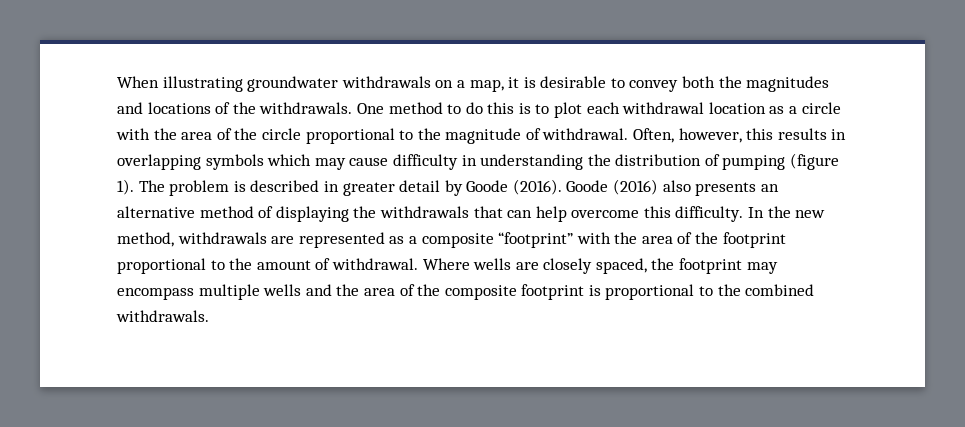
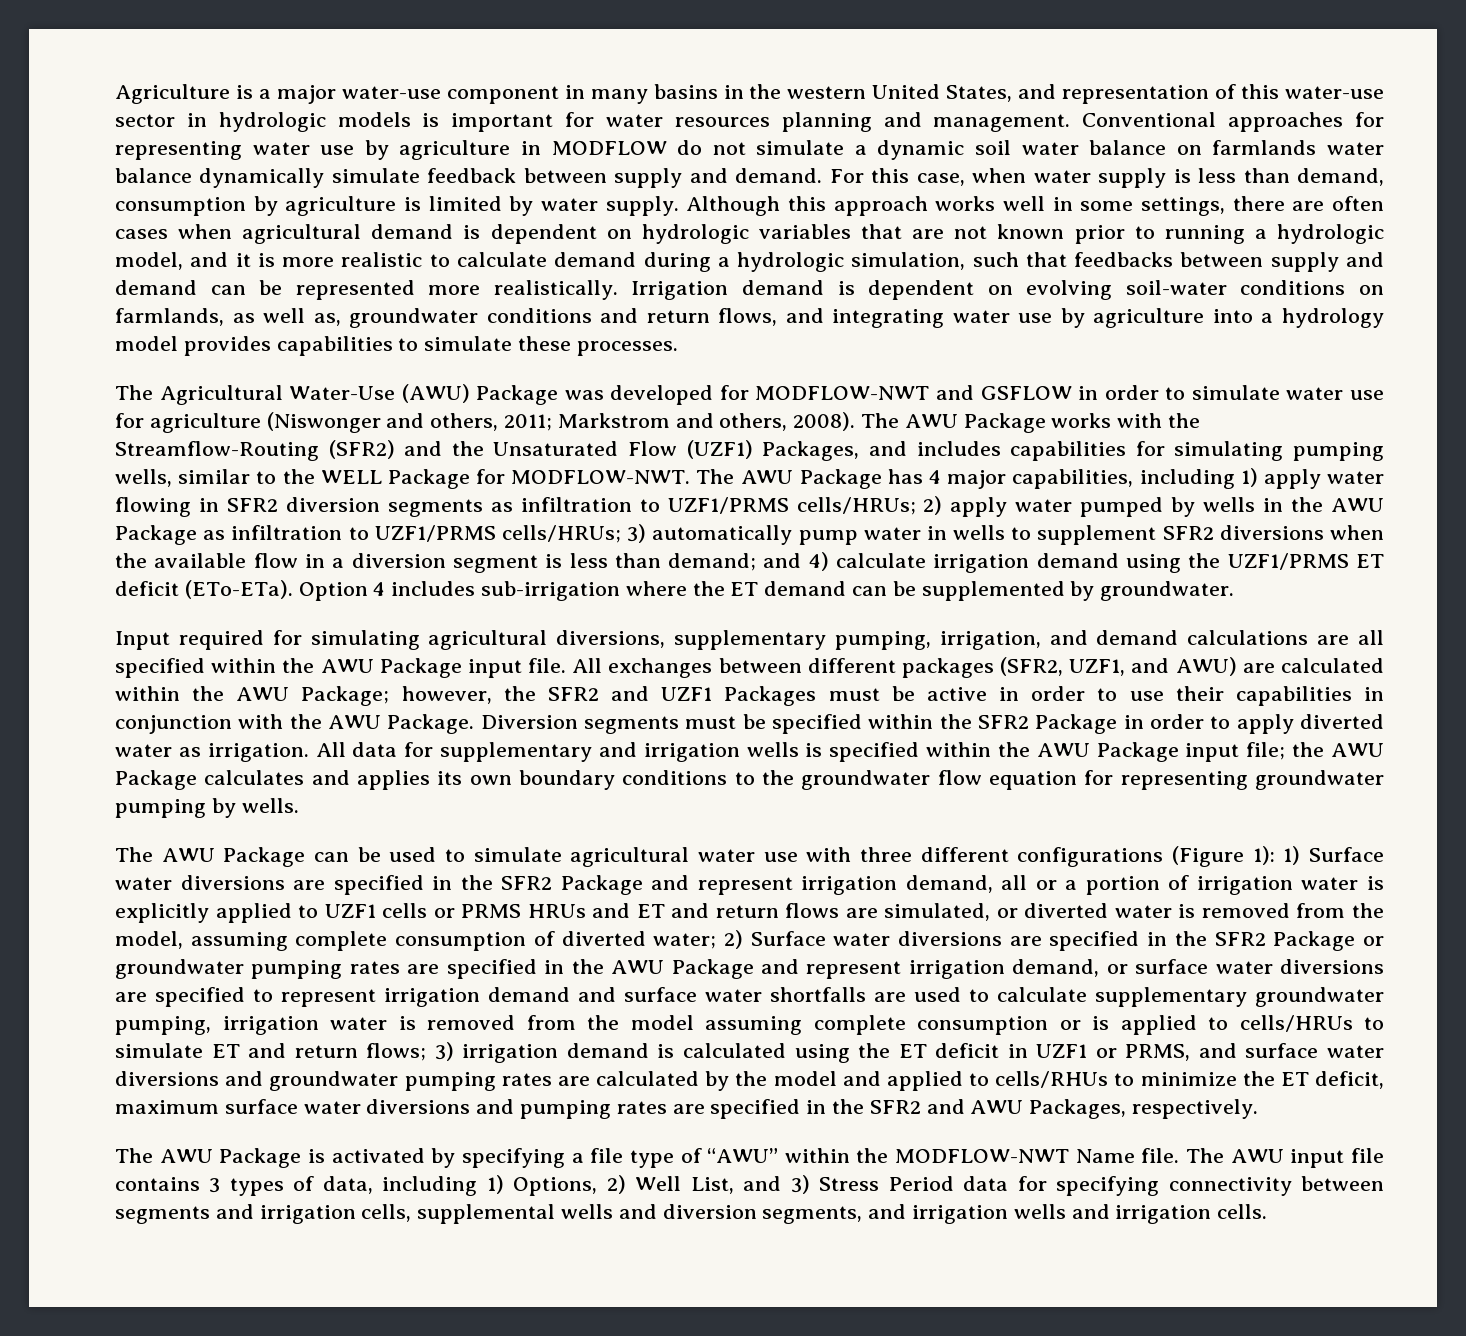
[117,76,830,92] [117,102,841,118] [116,128,847,144] [117,153,840,170] [117,179,779,196] [117,206,826,222] [117,232,786,248] [117,258,778,274] [117,284,815,300] [116,310,209,322] When illustrating groundwater withdrawals on a map, it is desirable to convey both the magnitudes and locations of the withdrawals. One method to do this is to plot each withdrawal location as a circle with the area of the circle proportional to the magnitude of withdrawal. Often, however, this results in overlapping symbols which may cause difficulty in understanding the distribution of pumping (figure 1). The problem is described in greater detail by Goode (2016). Goode (2016) also presents an alternative method of displaying the withdrawals that can help overcome this difficulty. In the new method, withdrawals are represented as a composite “footprint” with the area of the footprint proportional to the amount of withdrawal. Where wells are closely spaced, the footprint may encompass multiple wells and the area of the composite footprint is proportional to the combined withdrawals. -> [115,84,1384,104] [115,112,1384,132] [115,140,1384,160] [115,168,1385,188] [115,196,1384,216] [115,224,1384,244] [115,252,1385,272] [115,280,1384,300] [115,308,1384,328] [115,336,678,356] [115,384,1384,405] [115,412,1201,433] [115,440,1384,461] [115,468,1385,489] [115,496,1385,517] [115,524,1384,545] [115,552,1384,573] [115,580,1235,601] [115,630,1384,650] [115,657,1385,678] [115,686,1384,706] [115,714,1385,734] [115,742,1385,762] [115,770,1385,790] [115,798,299,818] [115,846,1384,867] [115,875,1384,895] [115,903,1385,923] [115,930,1385,951] [115,959,1384,979] [115,987,1384,1007] [115,1015,1384,1035] [115,1042,1384,1063] [115,1071,1384,1091] [115,1099,1259,1119] [115,1148,1385,1168] [115,1175,1384,1196] [115,1204,1268,1224] Agriculture is a major water-use component in many basins in the western United States, and representation of this water-use sector in hydrologic models is important for water resources planning and management. Conventional approaches for representing water use by agriculture in MODFLOW do not simulate a dynamic soil water balance on farmlands water balance dynamically simulate feedback between supply and demand. For this case, when water supply is less than demand, consumption by agriculture is limited by water supply. Although this approach works well in some settings, there are often cases when agricultural demand is dependent on hydrologic variables that are not known prior to running a hydrologic model, and it is more realistic to calculate demand during a hydrologic simulation, such that feedbacks between supply and demand can be represented more realistically. Irrigation demand is dependent on evolving soil-water conditions on farmlands, as well as, groundwater conditions and return flows, and integrating water use by agriculture into a hydrology model provides capabilities to simulate these processes. // The Agricultural Water-Use (AWU) Package was developed for MODFLOW-NWT and GSFLOW in order to simulate water use for agriculture (Niswonger and others, 2011; Markstrom and others, 2008). The AWU Package works with the Streamflow-Routing (SFR2) and the Unsaturated Flow (UZF1) Packages, and includes capabilities for simulating pumping wells, similar to the WELL Package for MODFLOW-NWT. The AWU Package has 4 major capabilities, including 1) apply water flowing in SFR2 diversion segments as infiltration to UZF1/PRMS cells/HRUs; 2) apply water pumped by wells in the AWU Package as infiltration to UZF1/PRMS cells/HRUs; 3) automatically pump water in wells to supplement SFR2 diversions when the available flow in a diversion segment is less than demand; and 4) calculate irrigation demand using the UZF1/PRMS ET deficit (ETo-ETa). Option 4 includes sub-irrigation where the ET demand can be supplemented by groundwater. // Input required for simulating agricultural diversions, supplementary pumping, irrigation, and demand calculations are all specified within the AWU Package input file. All exchanges between different packages (SFR2, UZF1, and AWU) are calculated within the AWU Package; however, the SFR2 and UZF1 Packages must be active in order to use their capabilities in conjunction with the AWU Package. Diversion segments must be specified within the SFR2 Package in order to apply diverted water as irrigation. All data for supplementary and irrigation wells is specified within the AWU Package input file; the AWU Package calculates and applies its own boundary conditions to the groundwater flow equation for representing groundwater pumping by wells. // The AWU Package can be used to simulate agricultural water use with three different configurations (Figure 1): 1) Surface water diversions are specified in the SFR2 Package and represent irrigation demand, all or a portion of irrigation water is explicitly applied to UZF1 cells or PRMS HRUs and ET and return flows are simulated, or diverted water is removed from the model, assuming complete consumption of diverted water; 2) Surface water diversions are specified in the SFR2 Package or groundwater pumping rates are specified in the AWU Package and represent irrigation demand, or surface water diversions are specified to represent irrigation demand and surface water shortfalls are used to calculate supplementary groundwater pumping, irrigation water is removed from the model assuming complete consumption or is applied to cells/HRUs to simulate ET and return flows; 3) irrigation demand is calculated using the ET deficit in UZF1 or PRMS, and surface water diversions and groundwater pumping rates are calculated by the model and applied to cells/RHUs to minimize the ET deficit, maximum surface water diversions and pumping rates are specified in the SFR2 and AWU Packages, respectively. // The AWU Package is activated by specifying a file type of “AWU” within the MODFLOW-NWT Name file. The AWU input file contains 3 types of data, including 1) Options, 2) Well List, and 3) Stress Period data for specifying connectivity between segments and irrigation cells, supplemental wells and diversion segments, and irrigation wells and irrigation cells.

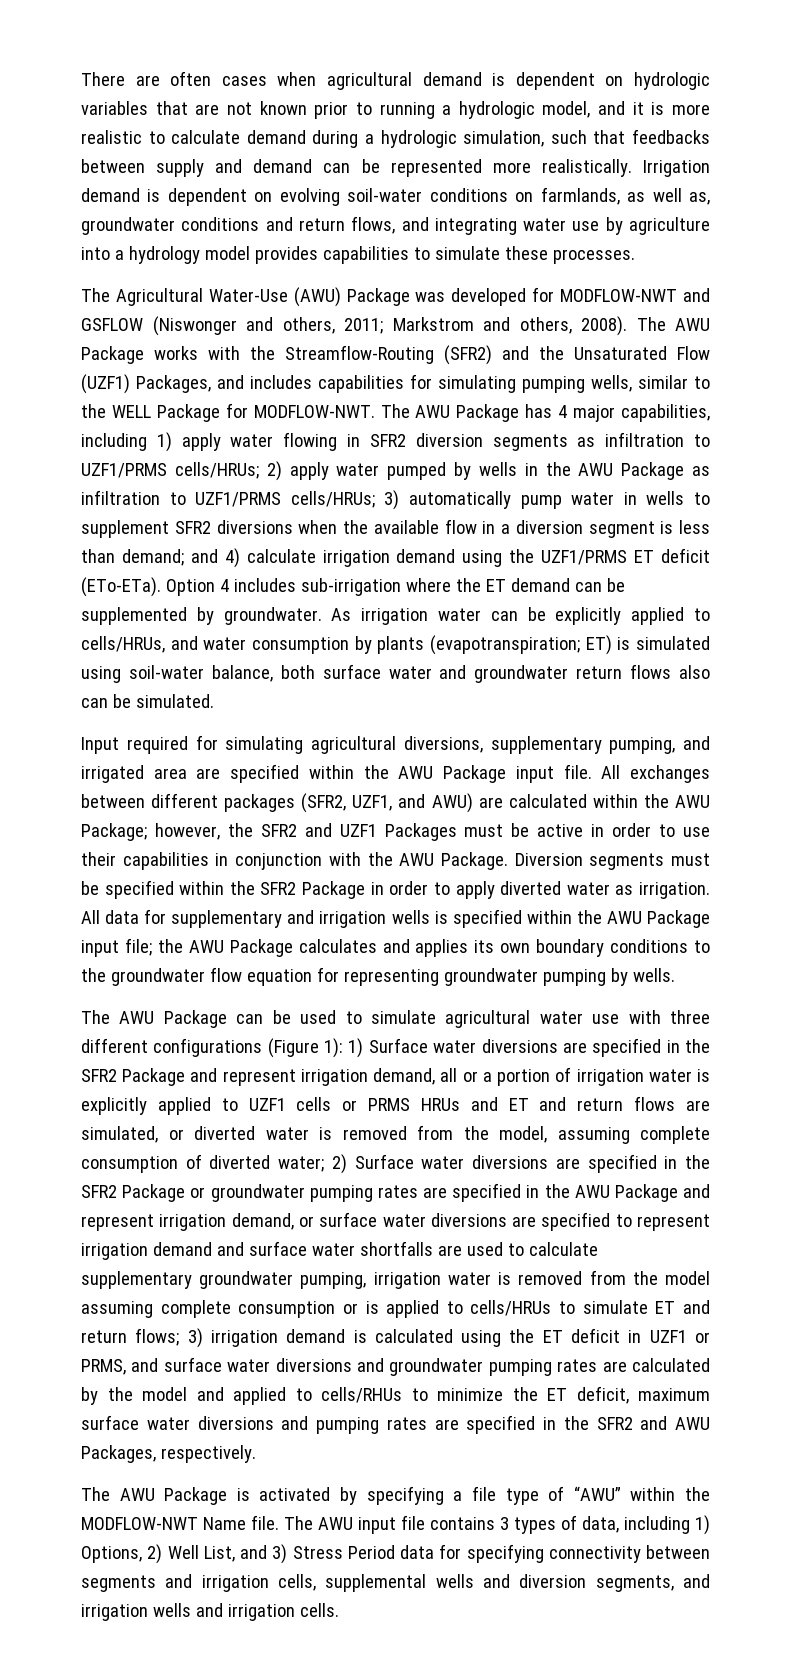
[115,84,1384,104] [115,112,1384,132] [115,140,1384,160] [115,168,1385,188] [115,196,1285,216] Agriculture is a major water-use component in many basins in the western United States, and representation of this water-use sector in hydrologic models is important for water resources planning and management. Conventional approaches for representing water use by agriculture in MODFLOW do not simulate a dynamic soil water balance on farmlands water balance dynamically simulate feedback between supply and demand. For this case, when water supply is less than demand, consumption by agriculture is limited by water supply. Although this approach works well in some settings, there -> [81,72,125,86] There
[1078,385,1384,400] [115,413,261,433] in order to simulate water use for agriculture -> (143, 324) none
(1235, 591) none -> [331,607,710,625] [81,635,710,655] [81,664,710,683] [81,694,214,708] As irrigation water can be explicitly applied to cells/HRUs, and water consumption by plants (evapotranspiration; ET) is simulated using soil-water balance, both surface water and groundwater return flows also can be simulated.
[939,630,1384,650] irrigation, and demand calculations are all -> [683,736,710,750] [81,765,221,783] and irrigated area are

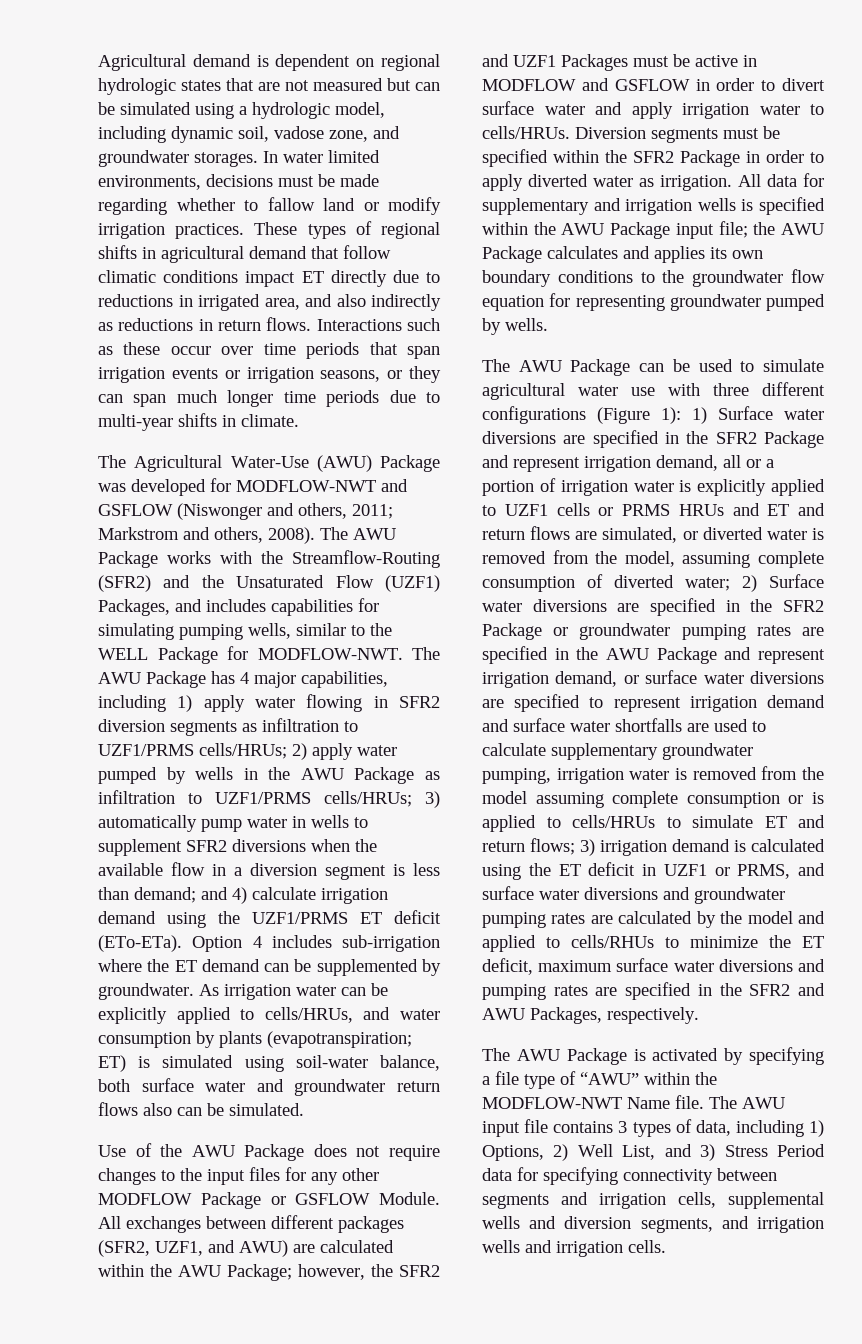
[81,71,711,90] [81,101,710,119] [81,129,711,148] [81,159,710,177] [81,187,710,206] [81,216,710,235] [81,246,635,264] There are often cases when agricultural demand is dependent on hydrologic variables that are not known prior to running a hydrologic model, and it is more realistic to calculate demand during a hydrologic simulation, such that feedbacks between supply and demand can be represented more realistically. Irrigation demand is dependent on evolving soil-water conditions on farmlands, as well as, groundwater conditions and return flows, and integrating water use by agriculture into a hydrology model provides capabilities to simulate these processes. -> [98,54,441,71] [98,78,440,95] [98,102,385,119] [98,126,400,143] [98,150,380,167] [98,174,379,190] [98,197,441,215] [98,221,440,239] [98,245,391,263] [98,270,440,287] [98,294,441,311] [98,317,440,331] [98,342,440,359] [98,366,441,383] [98,390,440,407] [98,413,299,431] Agricultural demand is dependent on regional hydrologic states that are not measured but can be simulated using a hydrologic model, including dynamic soil, vadose zone, and groundwater storages. In water limited environments, decisions must be made regarding whether to fallow land or modify irrigation practices. These types of regional shifts in agricultural demand that follow climatic conditions impact ET directly due to reductions in irrigated area, and also indirectly as reductions in return flows. Interactions such as these occur over time periods that span irrigation events or irrigation seasons, or they can span much longer time periods due to multi-year shifts in climate.
[81,735,710,754] [81,764,592,783] Input required for simulating agricultural diversions, supplementary pumping, and irrigated area are specified within the AWU Package input file. -> [98,1143,440,1161] [98,1167,379,1185] [98,1192,440,1209] Use of the AWU Package does not require changes to the input files for any other MODFLOW Package or GSFLOW Module.
[612,823,710,837] [81,852,508,870] order to use their capabilities in conjunction with the AWU Package. -> [482,78,825,91] [482,101,824,119] [482,126,570,139] MODFLOW and GSFLOW in order to divert surface water and apply irrigation water to cells/HRUs.
[542,969,606,986] pumping -> [766,294,825,311] pumped

